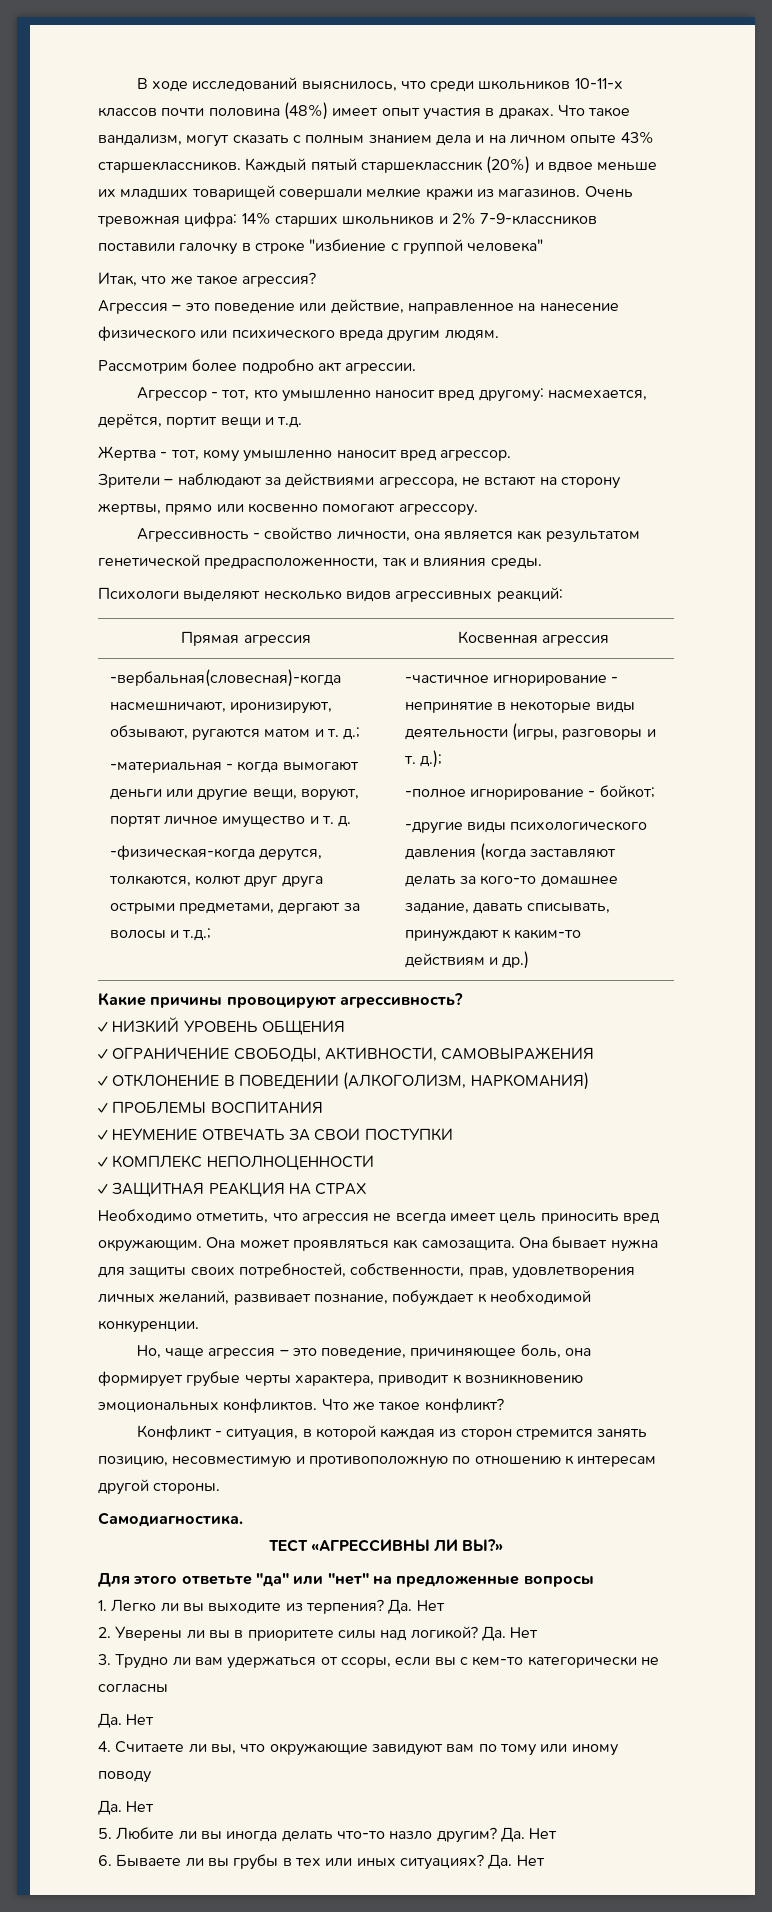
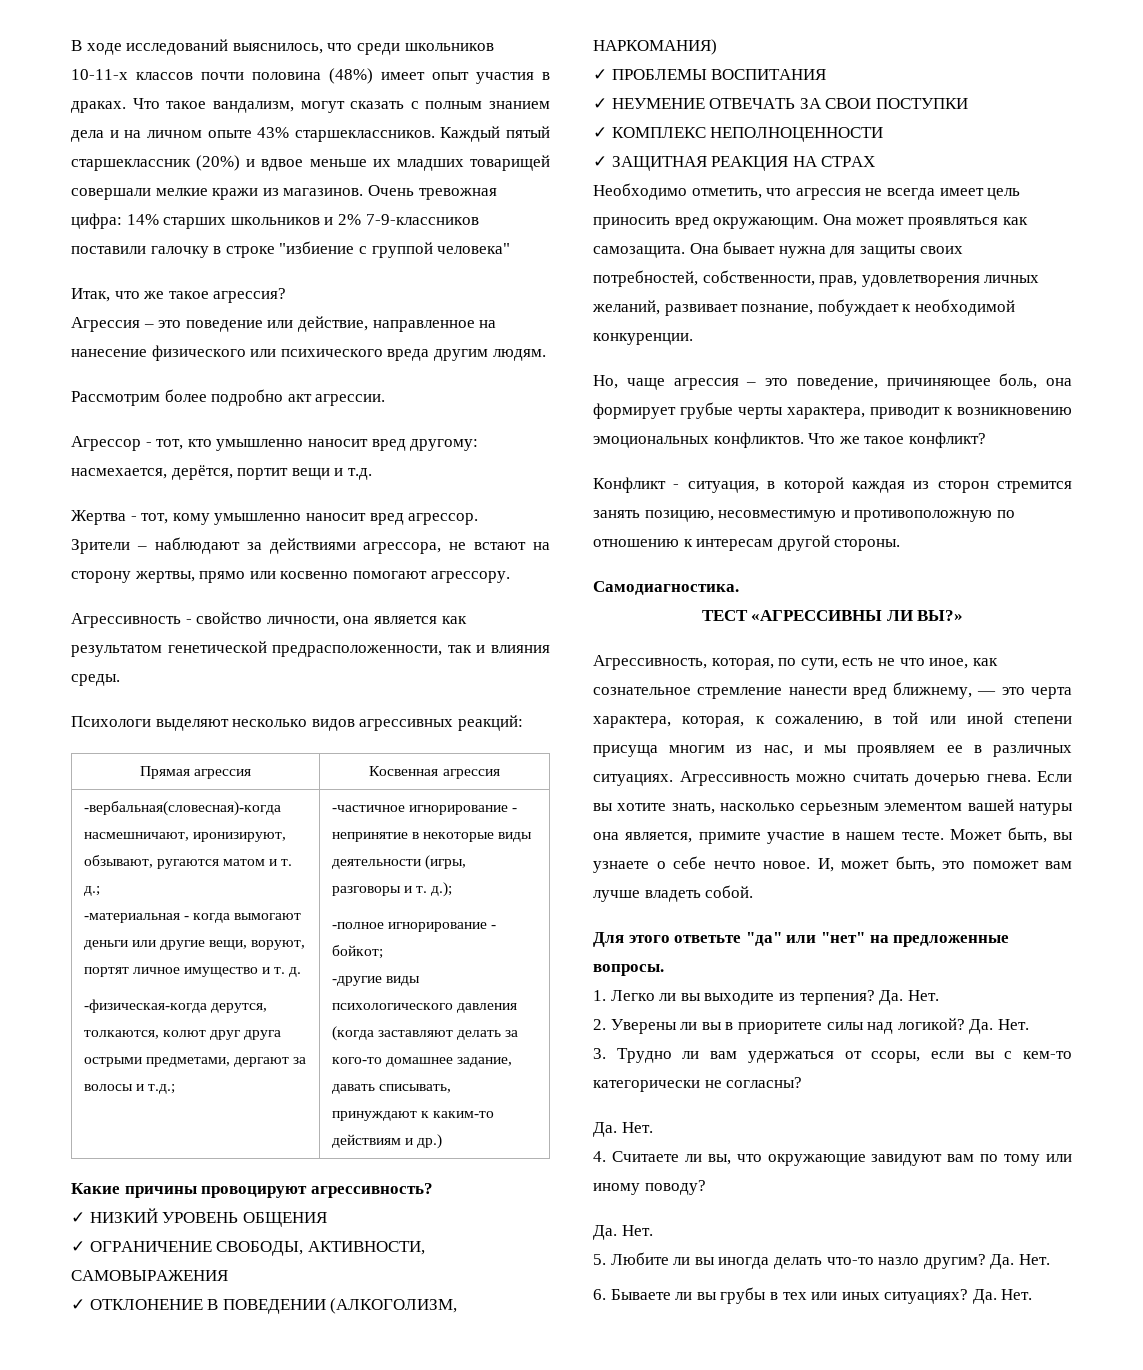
(504, 1545) none -> [593,655,998,670] [593,682,1072,699] [593,712,1072,728] [593,745,1072,757] [593,771,1072,786] [593,799,1073,815] [593,827,1073,844] [593,856,1072,873] [593,885,754,902] // Агрессивность, которая, по сути, есть не что иное, как сознательное стремление нанести вред ближнему, — это черта характера, которая, к сожалению, в той или иной степени присуща многим из нас, и мы проявляем ее в различных ситуациях. Агрессивность можно считать дочерью гнева. Если вы хотите знать, насколько серьезным элементом вашей натуры она является, примите участие в нашем тесте. Может быть, вы узнаете о себе нечто новое. И, может быть, это поможет вам лучше владеть собой.
[523,1576,594,1587] вопросы -> [593,964,664,976] вопросы.
[416,1600,445,1611] Нет -> [907,990,939,1001] Нет.
[510,1627,539,1638] Нет -> [997,1019,1029,1030] Нет.
[98,1684,168,1693] [98,1713,155,1728] согласны // Да. Нет -> [726,1077,803,1088] [593,1122,653,1137] согласны? // Да. Нет.
[98,1771,152,1783] [98,1800,155,1815] поводу // Да. Нет -> [644,1180,706,1195] [593,1225,653,1240] поводу? // Да. Нет.
[529,1828,558,1839] Нет -> [1018,1254,1050,1265] Нет.
[516,1855,545,1866] Нет -> [1001,1289,1033,1300] Нет.

